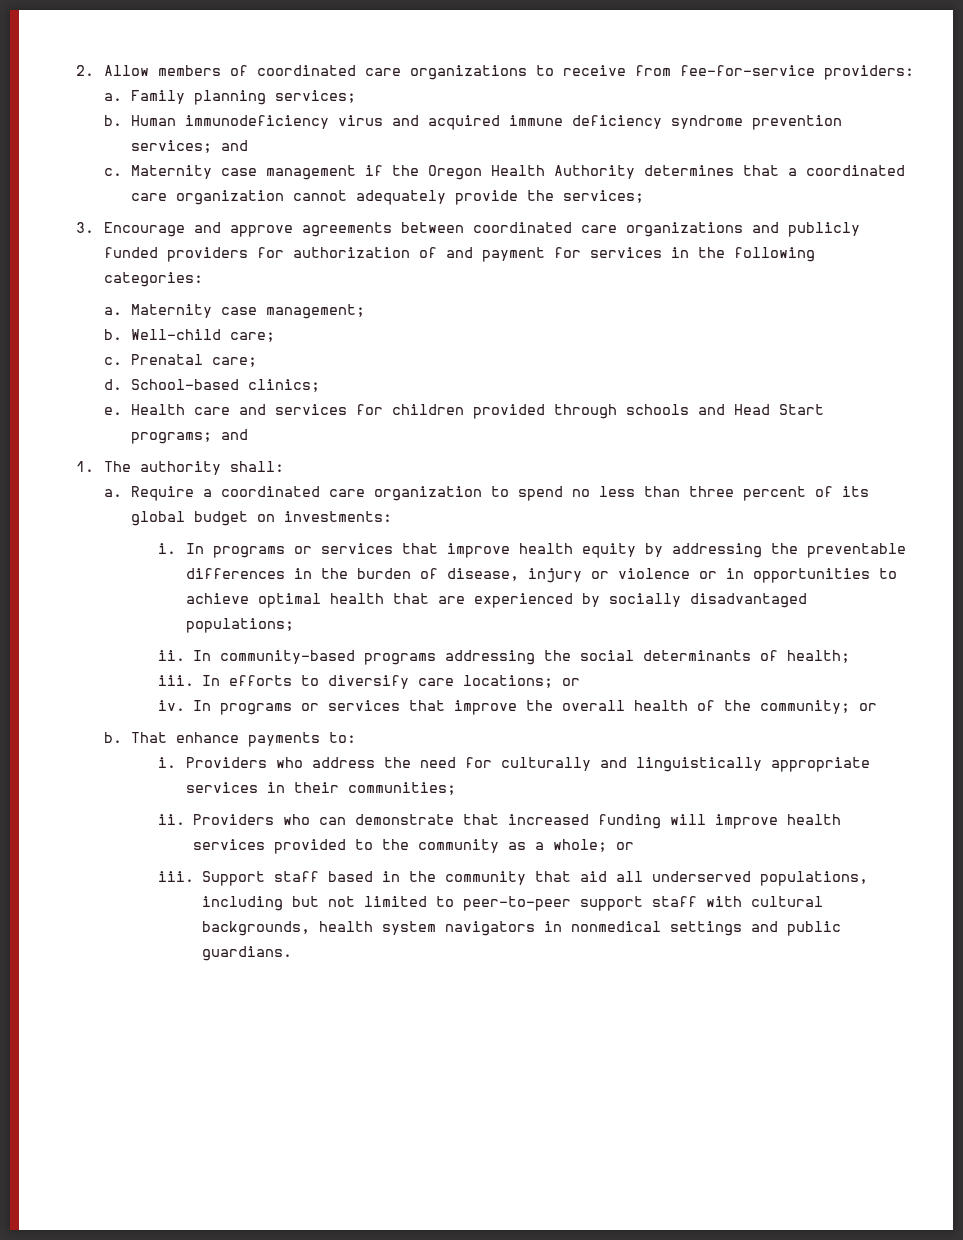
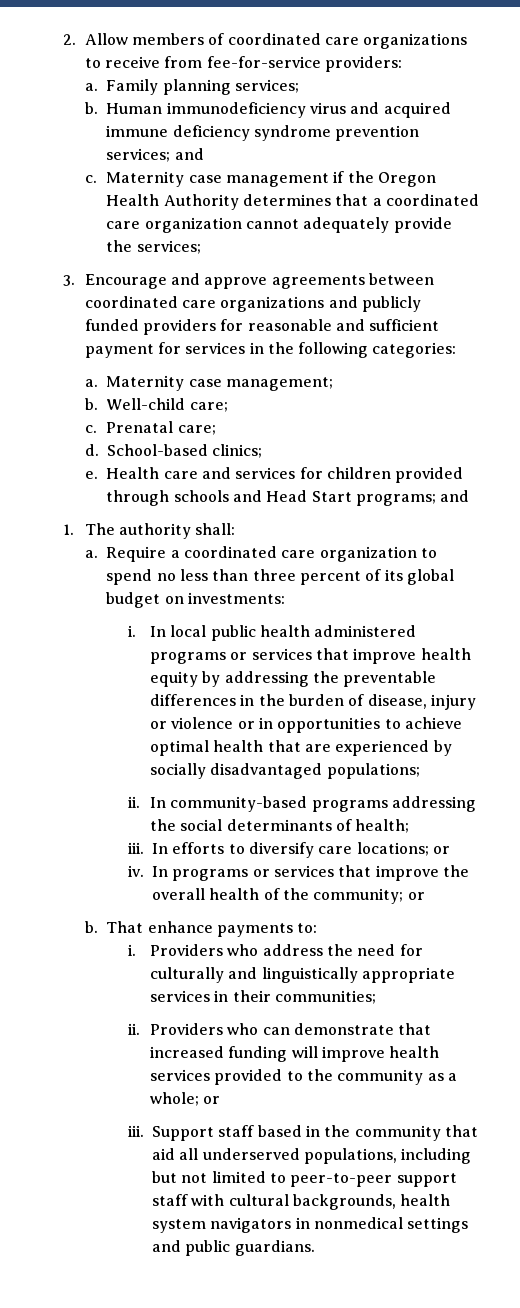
[292,247,473,258] authorization of and -> [247,319,440,331] reasonable and sufficient
(204, 548) none -> [170,625,417,641] local public health administered

